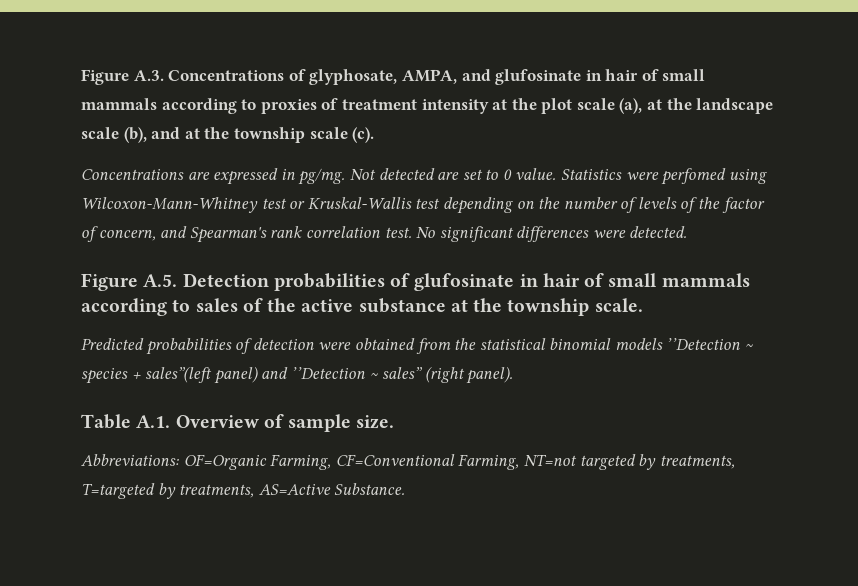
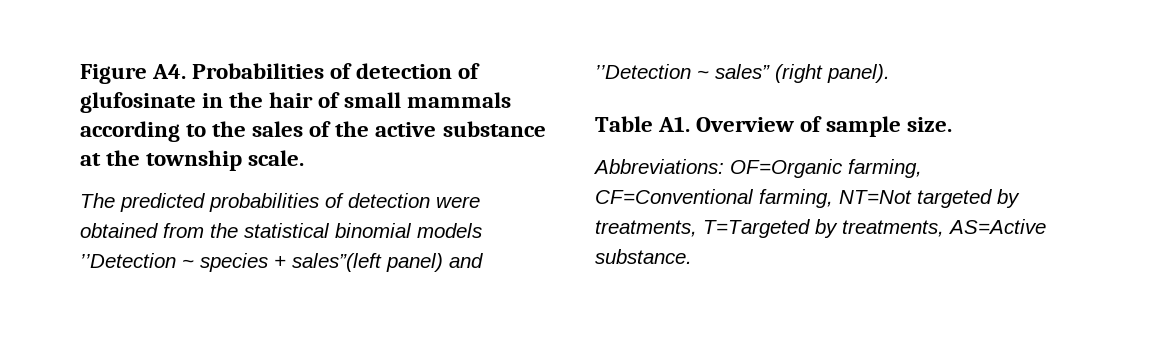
[81,69,706,85] [81,98,774,114] [81,127,375,143] [81,168,767,185] [81,197,765,214] [81,226,688,243] [81,273,750,291] [81,298,191,316] Figure A.3. Concentrations of glyphosate, AMPA, and glufosinate in hair of small mammals according to proxies of treatment intensity at the plot scale (a), at the landscape scale (b), and at the township scale (c). // Concentrations are expressed in pg/mg. Not detected are set to 0 value. Statistics were perfomed using Wilcoxon-Mann-Whitney test or Kruskal-Wallis test depending on the number of levels of the factor of concern, and Spearman's rank correlation test. No significant differences were detected. // Figure A.5. Detection probabilities of glufosinate in hair of small mammals according to -> [80,63,481,84] [80,92,512,113] [80,121,247,142] Figure A4. Probabilities of detection of glufosinate in the hair of small mammals according to the
[81,338,144,350] Predicted -> [80,193,205,212] The predicted
[136,415,171,428] A.1. -> [658,116,691,132] A1.
[270,454,577,470] Farming, CF=Conventional Farming, NT=not -> [848,159,922,178] [595,189,912,208] farming, CF=Conventional farming, NT=Not
[81,483,155,499] T=targeted -> [703,219,810,238] T=Targeted
[334,483,406,495] Substance. -> [595,249,692,264] substance.

